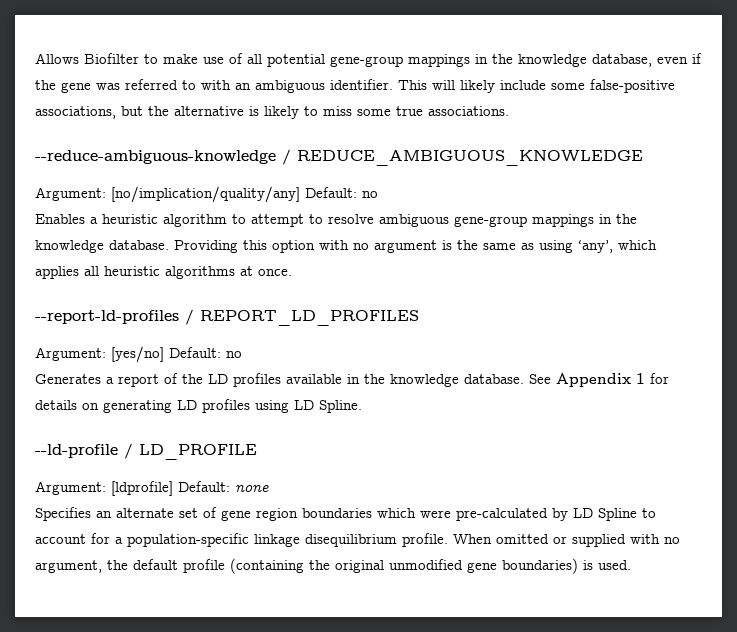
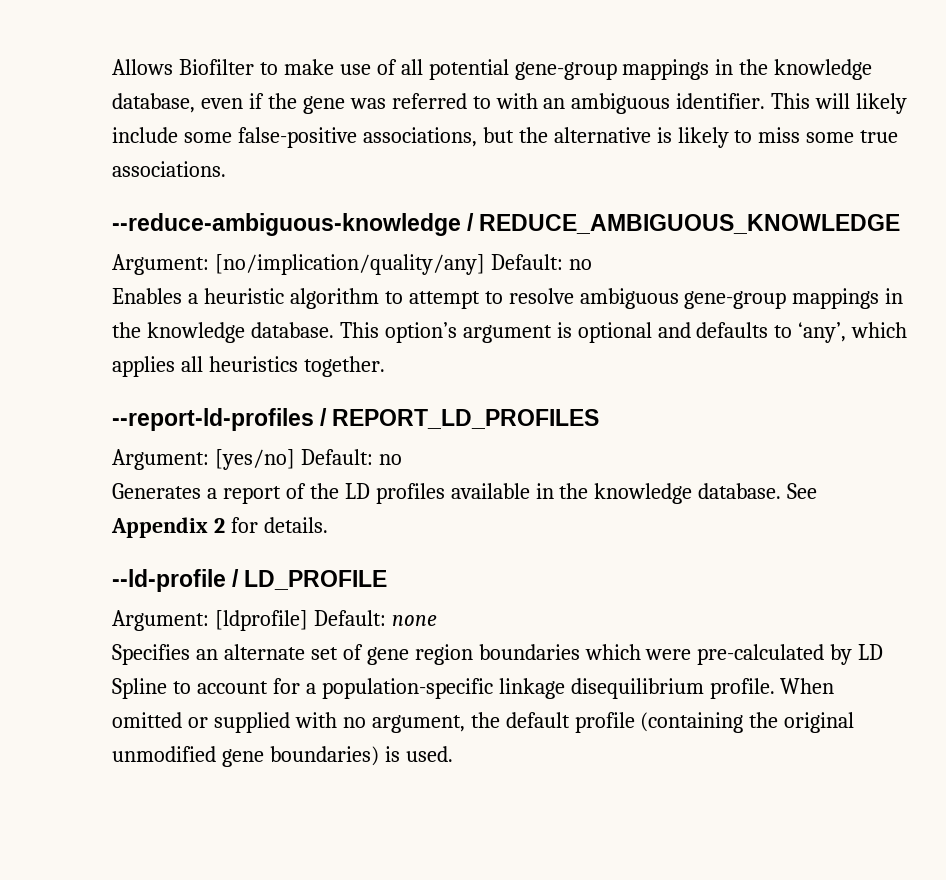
[174,240,657,253] [35,266,292,279] Providing this option with no argument is the same as using ‘any’, which applies all heuristic algorithms at once. -> [339,322,908,343] [112,356,385,377] This option’s argument is optional and defaults to ‘any’, which applies all heuristics together.
[636,373,669,384] [35,399,362,413] 1 for details on generating LD profiles using LD Spline. -> [213,517,328,533] 2 for details.

